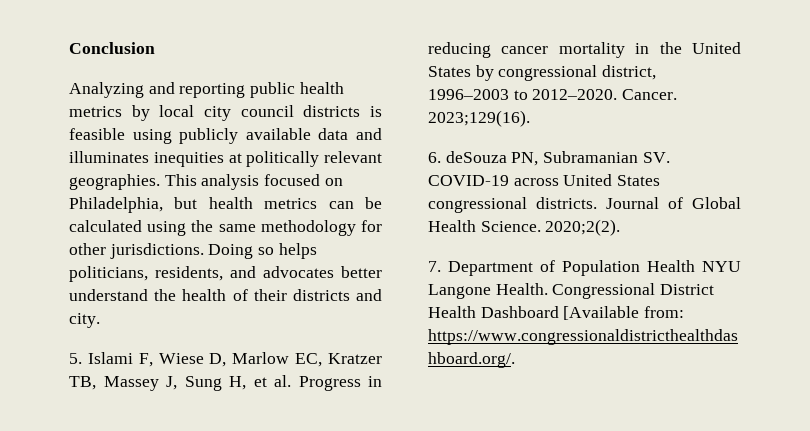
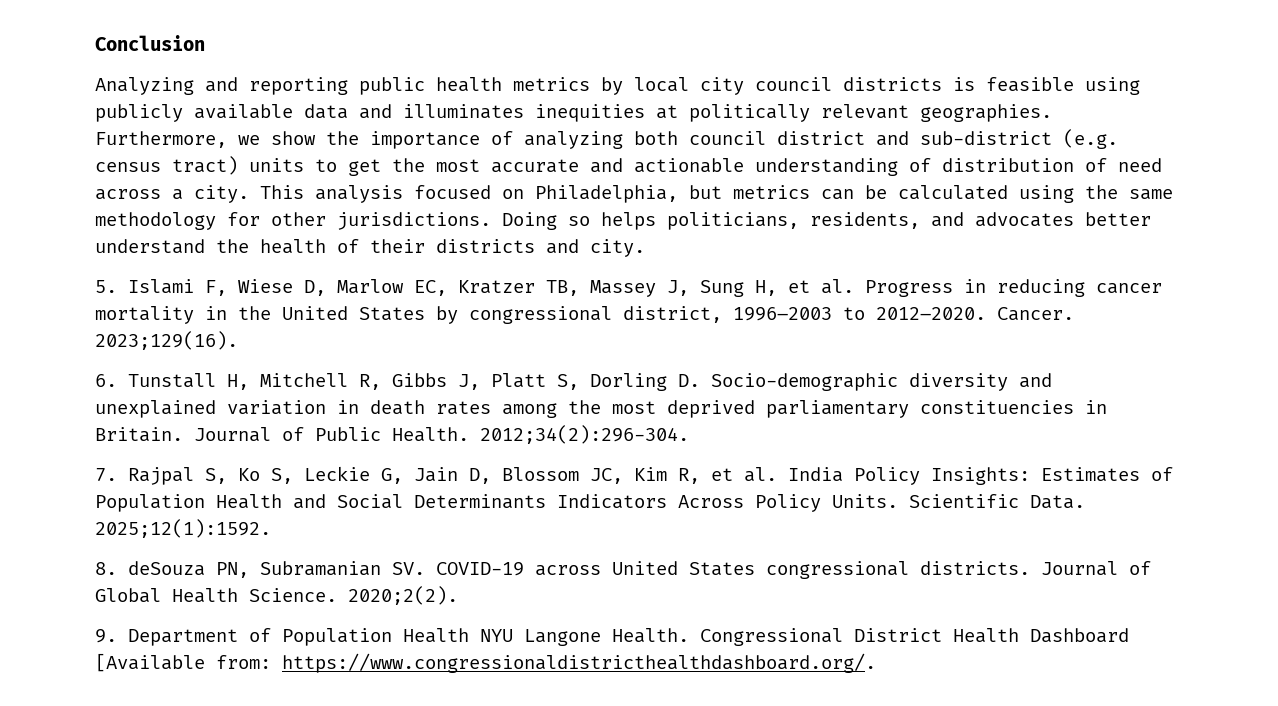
(160, 182) none -> [95,129,1118,149] [95,156,1162,176] [95,185,249,203] Furthermore, we show the importance of analyzing both council district and sub-district (e.g. census tract) units to get the most accurate and actionable understanding of distribution of need across a city.
[208,197,253,209] health -> (722, 192) none
(441, 157) none -> [128,373,1052,391] [95,400,1107,418] [95,425,689,444] [95,466,1173,485] [95,494,1085,512] [95,519,271,538] [95,562,117,575] Tunstall H, Mitchell R, Gibbs J, Platt S, Dorling D. Socio-demographic diversity and unexplained variation in death rates among the most deprived parliamentary constituencies in Britain. Journal of Public Health. 2012;34(2):296-304. // 7. Rajpal S, Ko S, Leckie G, Jain D, Blossom JC, Kim R, et al. India Policy Insights: Estimates of Population Health and Social Determinants Indicators Across Policy Units. Scientific Data. 2025;12(1):1592. // 8.
[428,261,441,272] 7. -> [95,629,117,643] 9.

